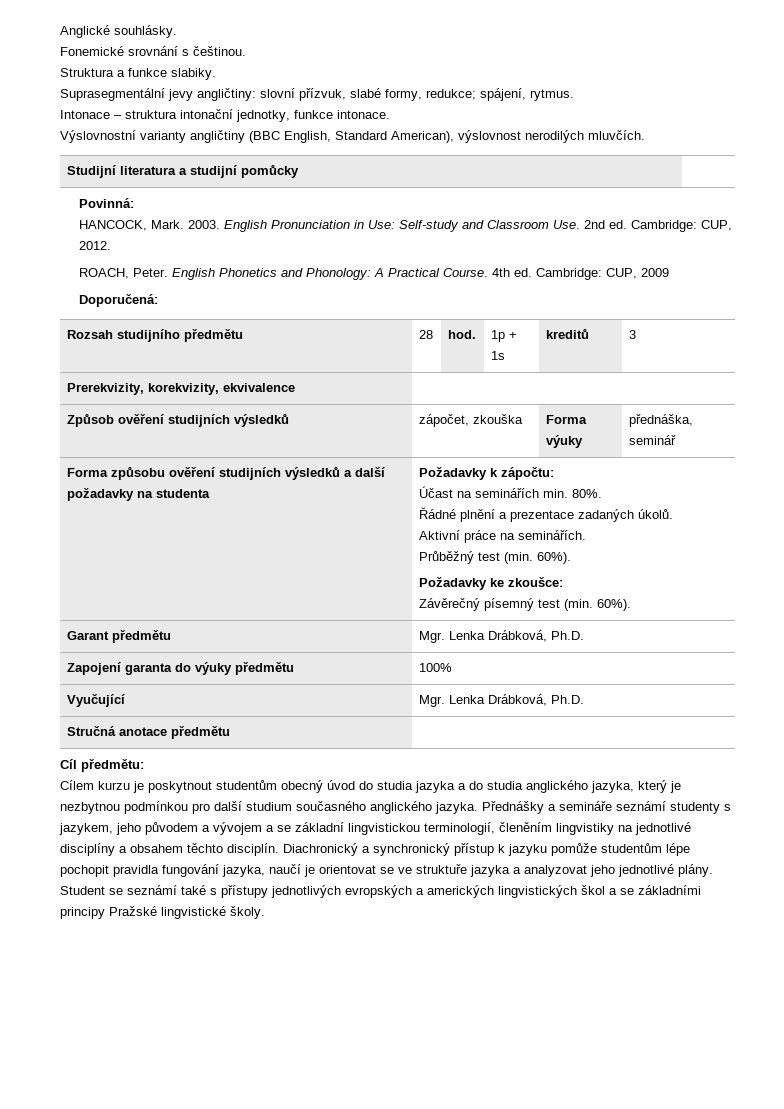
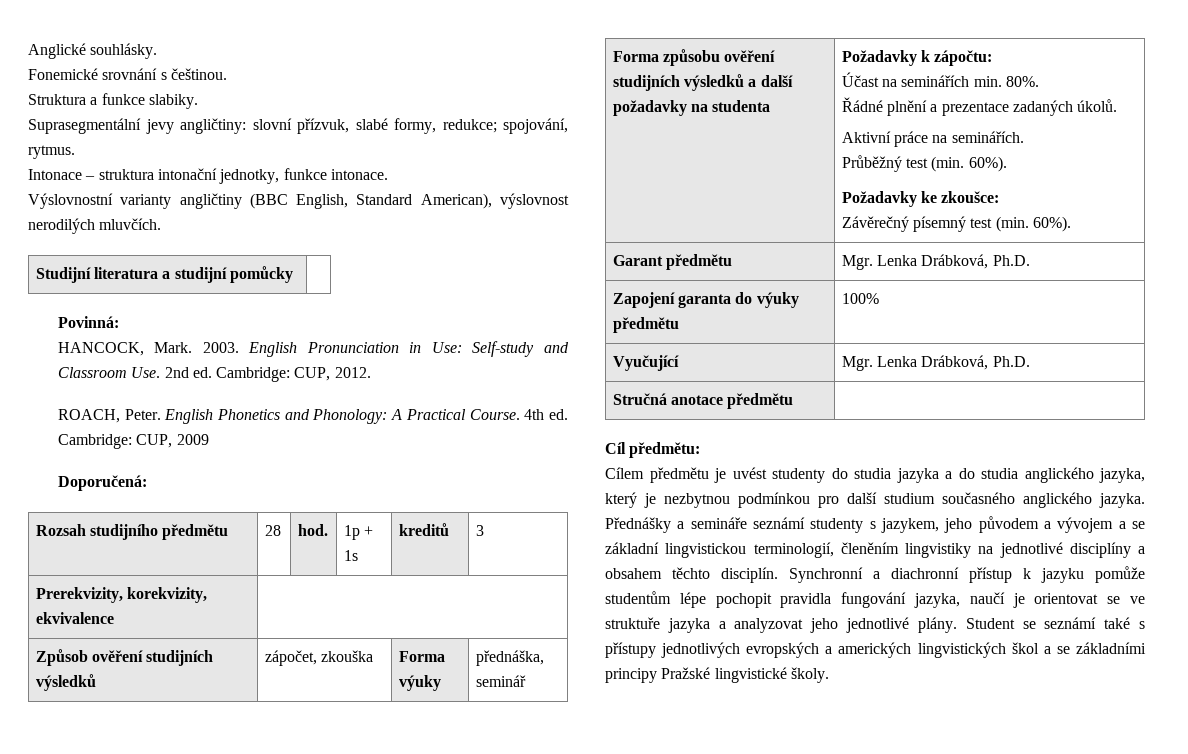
[480,88,526,101] spájení, -> [503,118,568,134] spojování,
[98,780,355,793] kurzu je poskytnout studentům obecný úvod -> [649,467,825,483] předmětu je uvést studenty
[283,843,450,856] Diachronický a synchronický -> [789,567,959,583] Synchronní a diachronní

